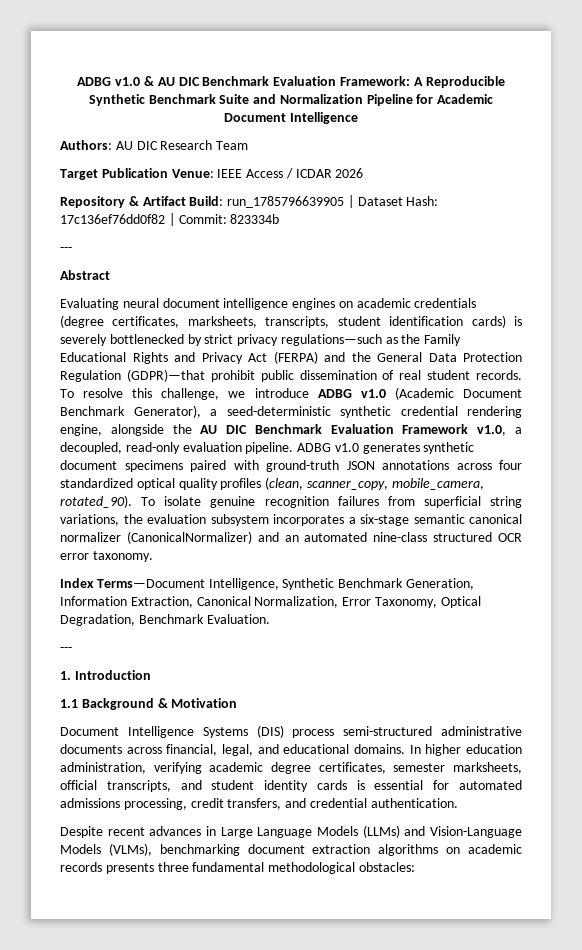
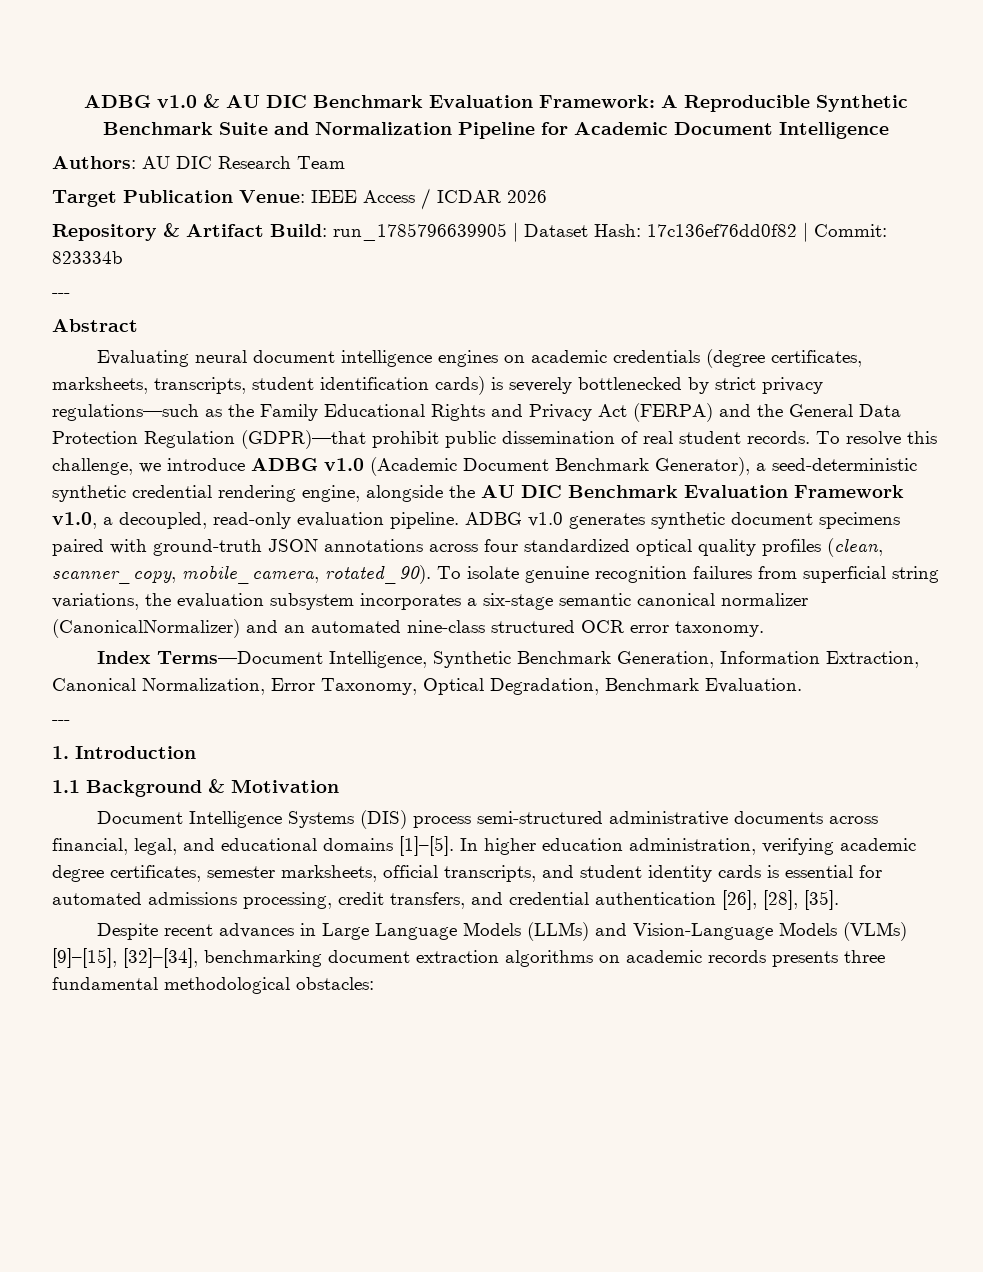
[354,744,405,754] domains. -> [323,836,454,856] domains [1]–[5].
[370,798,458,808] authentication. -> [595,890,839,910] authentication [26], [28], [35].
[108,843,152,856] (VLMs), -> [842,922,907,941] [52,948,198,968] (VLMs) [9]–[15], [32]–[34],

